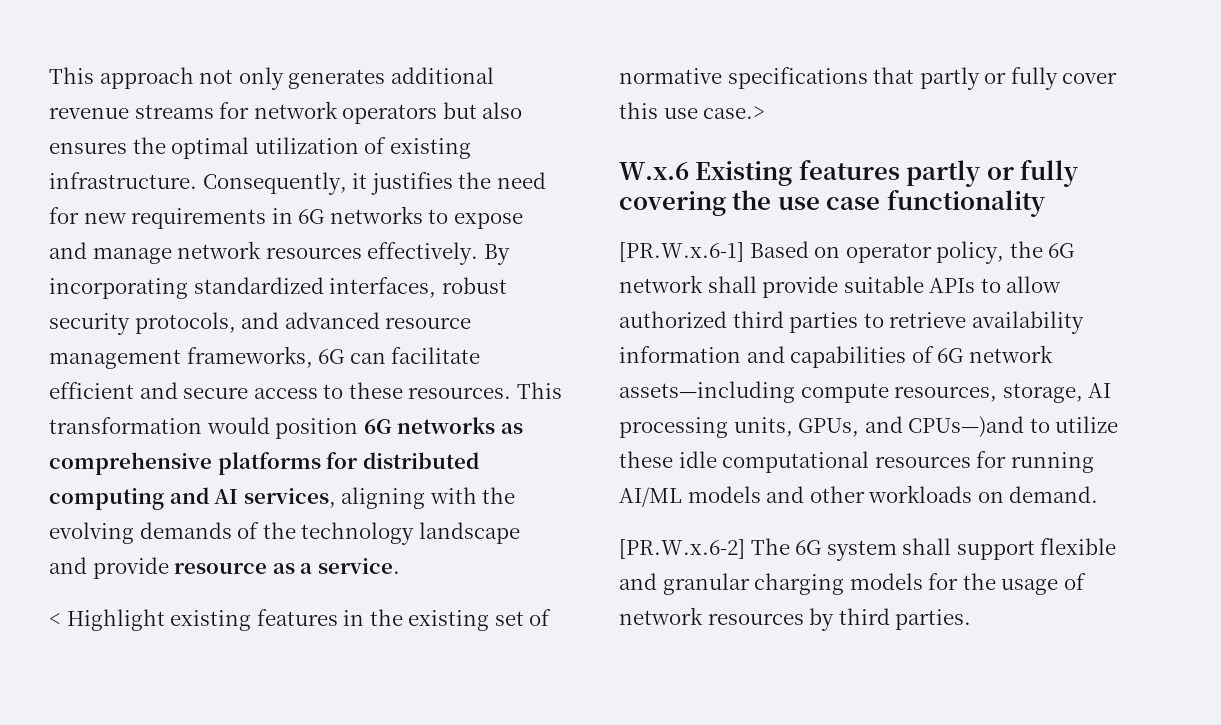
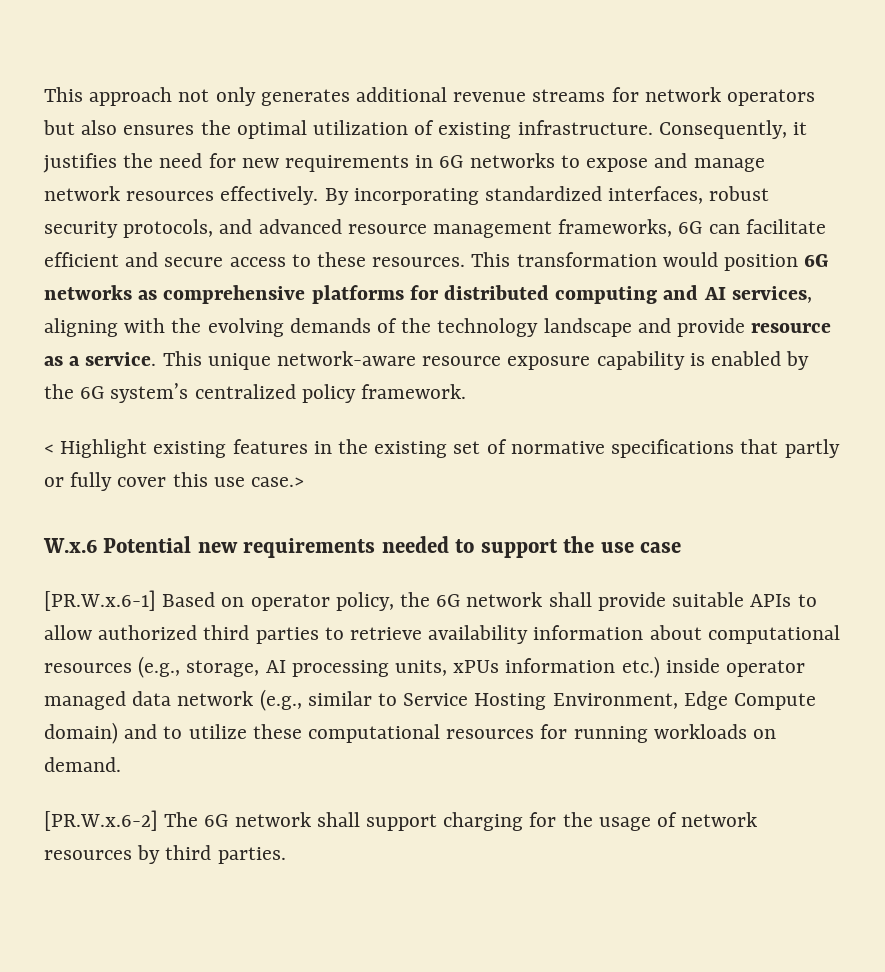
(400, 566) none -> [162,351,810,370] [44,383,467,403] This unique network-aware resource exposure capability is enabled by the 6G system’s centralized policy framework.
[695,159,1079,187] [619,191,726,216] Existing features partly or fully covering -> [103,536,558,558] Potential new requirements needed to support
[886,189,1045,217] functionality -> (682, 547) none
[746,345,1053,368] [619,381,1112,403] [619,416,1025,438] and capabilities of 6G network assets—including compute resources, storage, AI processing units, GPUs, and CPUs—)and -> [649,625,840,644] [44,656,806,678] [44,689,817,711] [44,722,158,744] about computational resources (e.g., storage, AI processing units, xPUs information etc.) inside operator managed data network (e.g., similar to Service Hosting Environment, Edge Compute domain) and
[678,451,717,468] idle -> (302, 731) none
[619,486,865,507] AI/ML models and other -> (648, 734) none
[826,540,897,561] system -> [234,812,311,827] network
[1040,538,1117,555] [619,573,923,595] flexible and granular charging models -> [443,812,524,831] charging

